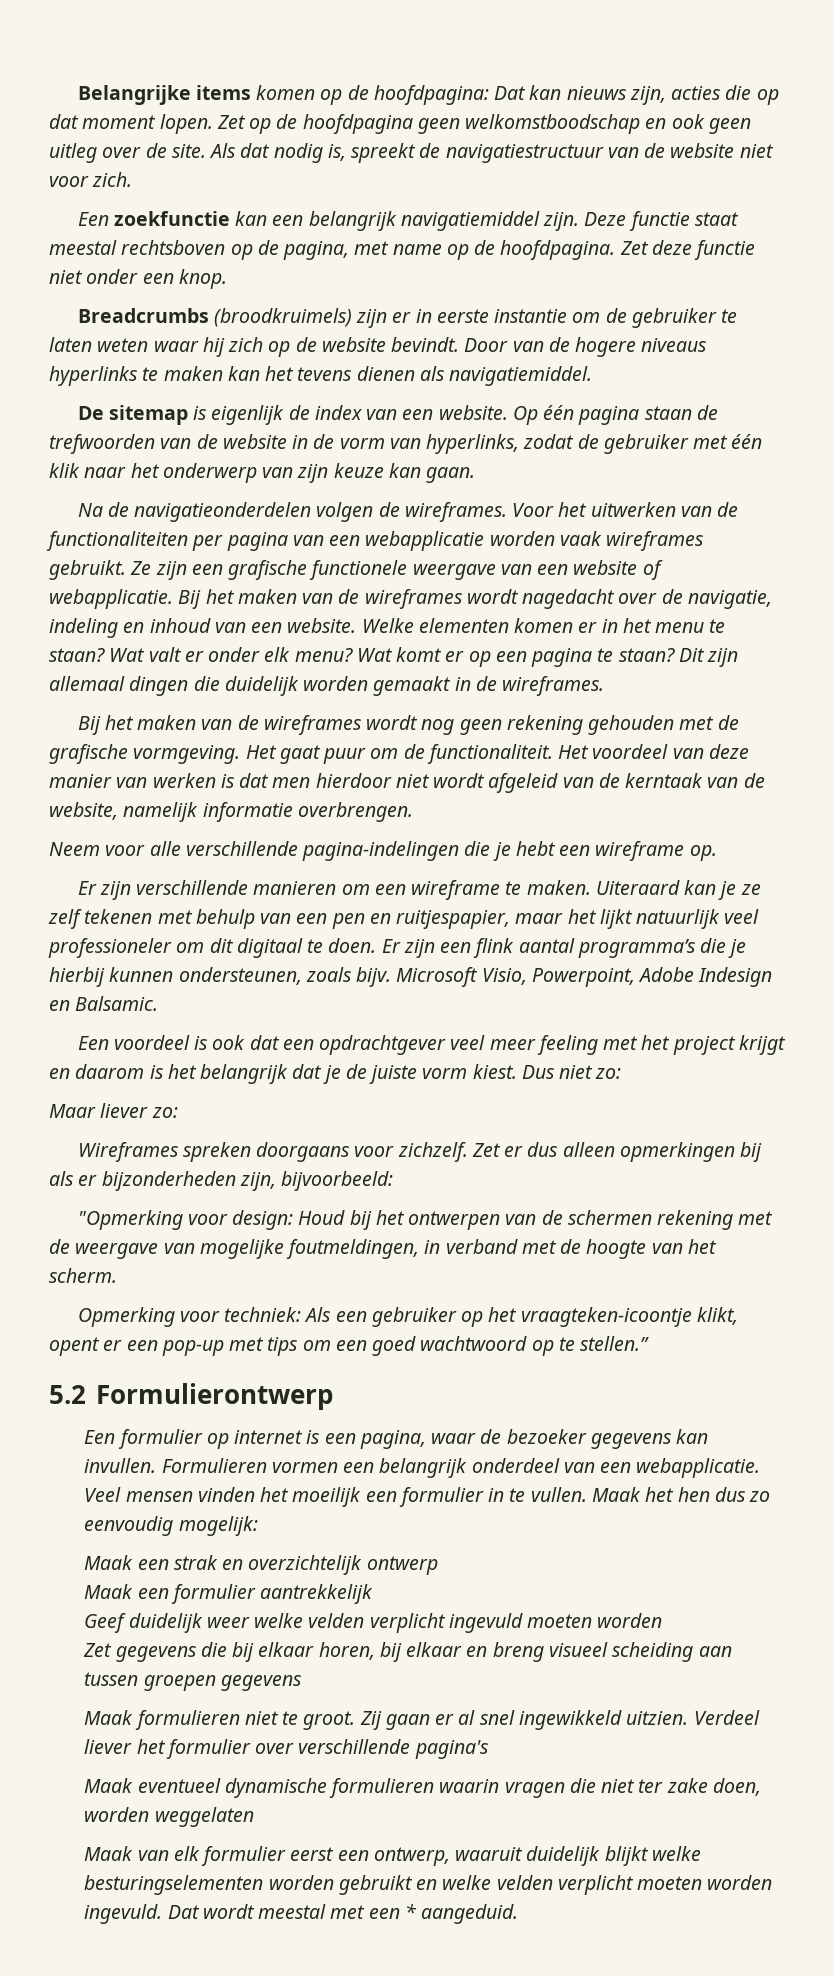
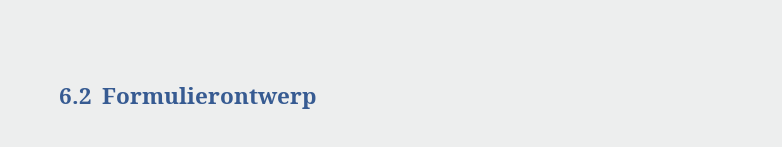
[77,85,779,105] [49,114,751,134] [49,143,774,163] [49,172,133,187] [77,211,739,231] [49,240,756,260] [49,269,227,289] [77,308,738,328] [49,337,708,357] [49,366,593,386] [77,405,719,425] [49,434,763,454] [49,463,476,483] [77,502,739,522] [46,531,705,551] [49,560,663,580] [49,589,772,609] [49,618,726,638] [49,647,739,667] [49,676,605,696] [77,715,739,735] [49,744,749,764] [49,773,765,793] [49,802,413,822] [49,841,717,861] [77,880,761,900] [48,909,760,929] [48,938,747,958] [49,967,773,987] [49,996,159,1011] [77,1035,787,1055] [49,1064,622,1084] [49,1103,178,1118] [77,1142,763,1162] [49,1171,394,1191] [77,1210,774,1230] [49,1239,717,1259] [49,1268,117,1283] [77,1307,738,1327] [49,1336,650,1356] [49,1383,333,1410] [84,1429,709,1449] [84,1458,761,1478] [84,1487,771,1507] [84,1516,258,1536] [84,1555,438,1575] [84,1584,374,1604] [84,1613,663,1633] [83,1642,732,1662] [84,1672,302,1691] [84,1710,760,1730] [84,1739,489,1759] [84,1778,762,1798] [84,1807,254,1827] [84,1846,702,1866] [84,1875,773,1895] [84,1904,519,1924] Belangrijke items komen op de hoofdpagina: Dat kan nieuws zijn, acties die op dat moment lopen. Zet op de hoofdpagina geen welkomstboodschap en ook geen uitleg over de site. Als dat nodig is, spreekt de navigatiestructuur van de website niet voor zich. // Een zoekfunctie kan een belangrijk navigatiemiddel zijn. Deze functie staat meestal rechtsboven op de pagina, met name op de hoofdpagina. Zet deze functie niet onder een knop. // Breadcrumbs (broodkruimels) zijn er in eerste instantie om de gebruiker te laten weten waar hij zich op de website bevindt. Door van de hogere niveaus hyperlinks te maken kan het tevens dienen als navigatiemiddel. // De sitemap is eigenlijk de index van een website. Op één pagina staan de trefwoorden van de website in de vorm van hyperlinks, zodat de gebruiker met één klik naar het onderwerp van zijn keuze kan gaan. // Na de navigatieonderdelen volgen de wireframes. Voor het uitwerken van de functionaliteiten per pagina van een webapplicatie worden vaak wireframes gebruikt. Ze zijn een grafische functionele weergave van een website of webapplicatie. Bij het maken van de wireframes wordt nagedacht over de navigatie, indeling en inhoud van een website. Welke elementen komen er in het menu te staan? Wat valt er onder elk menu? Wat komt er op een pagina te staan? Dit zijn allemaal dingen die duidelijk worden gemaakt in de wireframes. // Bij het maken van de wireframes wordt nog geen rekening gehouden met de grafische vormgeving. Het gaat puur om de functionaliteit. Het voordeel van deze manier van werken is dat men hierdoor niet wordt afgeleid van de kerntaak van de website, namelijk informatie overbrengen. // Neem voor alle verschillende pagina-indelingen die je hebt een wireframe op. // Er zijn verschillende manieren om een wireframe te maken. Uiteraard kan je ze zelf tekenen met behulp van een pen en ruitjespapier, maar het lijkt natuurlijk veel professioneler om dit digitaal te doen. Er zijn een flink aantal programma’s die je hierbij kunnen ondersteunen, zoals bijv. Microsoft Visio, Powerpoint, Adobe Indesign en Balsamic. // Een voordeel is ook dat een opdrachtgever veel meer feeling met het project krijgt en daarom is het belangrijk dat je de juiste vorm kiest. Dus niet zo: // Maar liever zo: // Wireframes spreken doorgaans voor zichzelf. Zet er dus alleen opmerkingen bij als er bijzonderheden zijn, bijvoorbeeld: // "Opmerking voor design: Houd bij het ontwerpen van de schermen rekening met de weergave van mogelijke foutmeldingen, in verband met de hoogte van het scherm. // Opmerking voor techniek: Als een gebruiker op het vraagteken-icoontje klikt, opent er een pop-up met tips om een goed wachtwoord op te stellen.” // 5.2 Formulierontwerp // Een formulier op internet is een pagina, waar de bezoeker gegevens kan invullen. Formulieren vormen een belangrijk onderdeel van een webapplicatie. Veel mensen vinden het moeilijk een formulier in te vullen. Maak het hen dus zo eenvoudig mogelijk: // Maak een strak en overzichtelijk ontwerp // Maak een formulier aantrekkelijk // Geef duidelijk weer welke velden verplicht ingevuld moeten worden // Zet gegevens die bij elkaar horen, bij elkaar en breng visueel scheiding aan tussen groepen gegevens // Maak formulieren niet te groot. Zij gaan er al snel ingewikkeld uitzien. Verdeel liever het formulier over verschillende pagina's // Maak eventueel dynamische formulieren waarin vragen die niet ter zake doen, worden weggelaten // Maak van elk formulier eerst een ontwerp, waaruit duidelijk blijkt welke besturingselementen worden gebruikt en welke velden verplicht moeten worden ingevuld. Dat wordt meestal met een * aangeduid. -> [59,87,317,109] 6.2 Formulierontwerp

